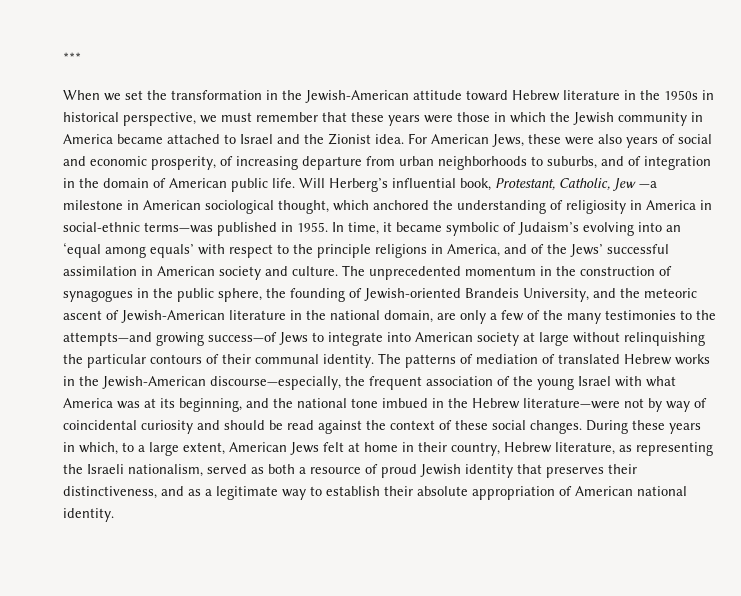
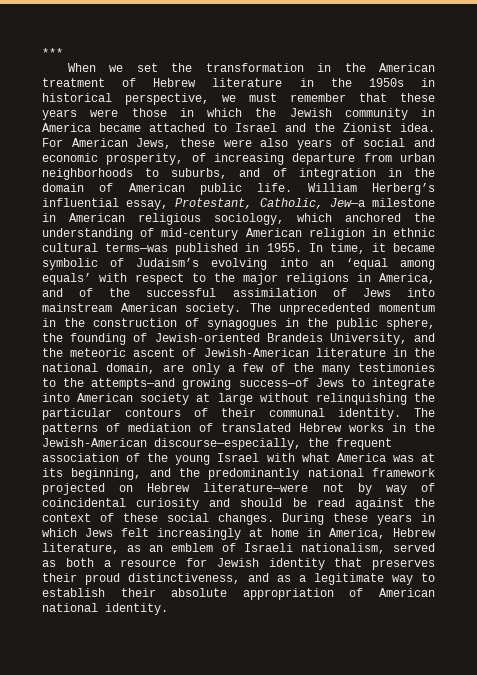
[305,90,508,103] Jewish-American attitude toward -> [379,63,435,72] [42,78,137,87] American treatment of
[299,178,325,188] Will -> [307,183,357,192] William
[460,178,491,191] book, -> [126,200,169,210] essay,
[612,178,657,191] Jew —a -> [329,198,365,207] Jew—a
[205,200,329,214] sociological thought, -> [138,213,284,225] religious sociology,
[566,200,712,214] [63,222,140,232] religiosity in America in social-ethnic -> [161,228,436,240] [42,243,98,252] mid-century American religion in ethnic cultural
[317,244,371,258] principle -> [243,273,278,285] major
[570,244,603,257] Jews’ -> (131, 292) none
[141,266,338,280] in American society and culture. -> [332,288,436,297] [42,303,242,315] of Jews into mainstream American society.
[297,398,468,408] national tone imbued in the -> [208,468,435,480] [42,483,134,495] predominantly national framework projected on
[79,442,287,456] which, to a large extent, American -> [42,528,77,537] which
(344, 447) none -> [157,528,241,540] increasingly
[418,442,500,456] their country, -> [329,528,385,539] America,
[636,442,713,456] [63,464,83,474] representing the -> [149,543,236,552] an emblem of
[365,464,417,478] of proud -> [186,558,207,567] for
(637, 469) none -> [85,573,120,585] proud

